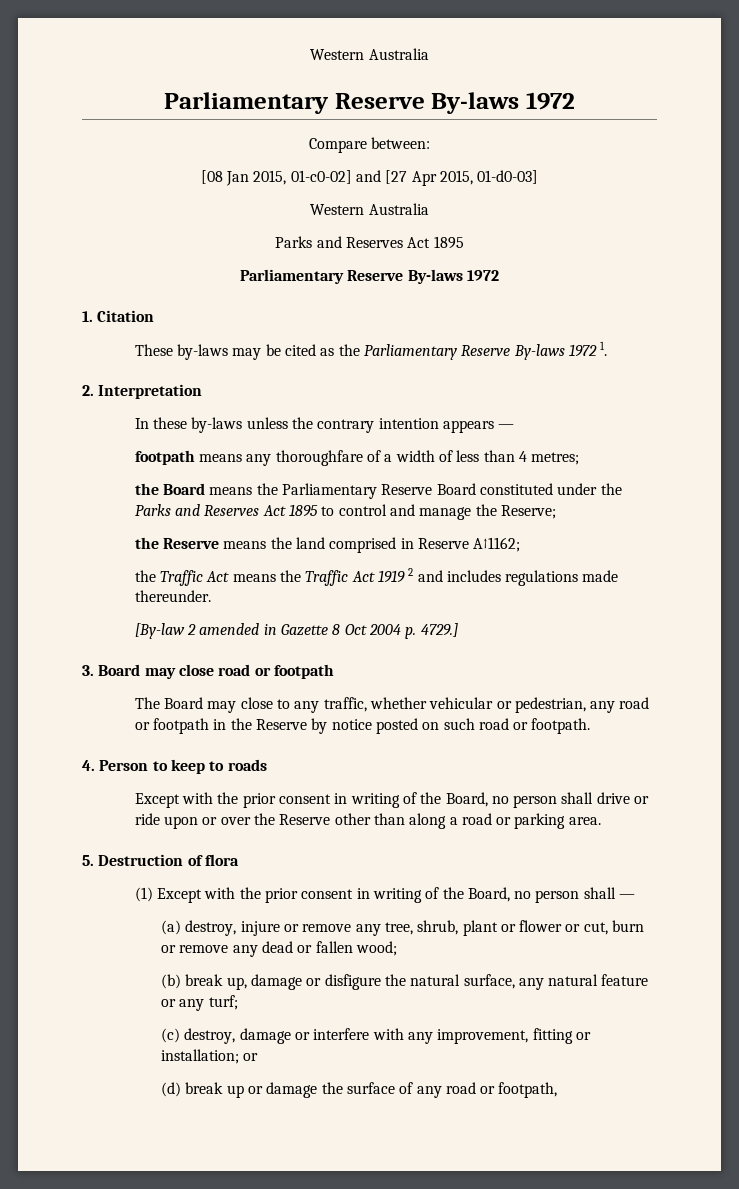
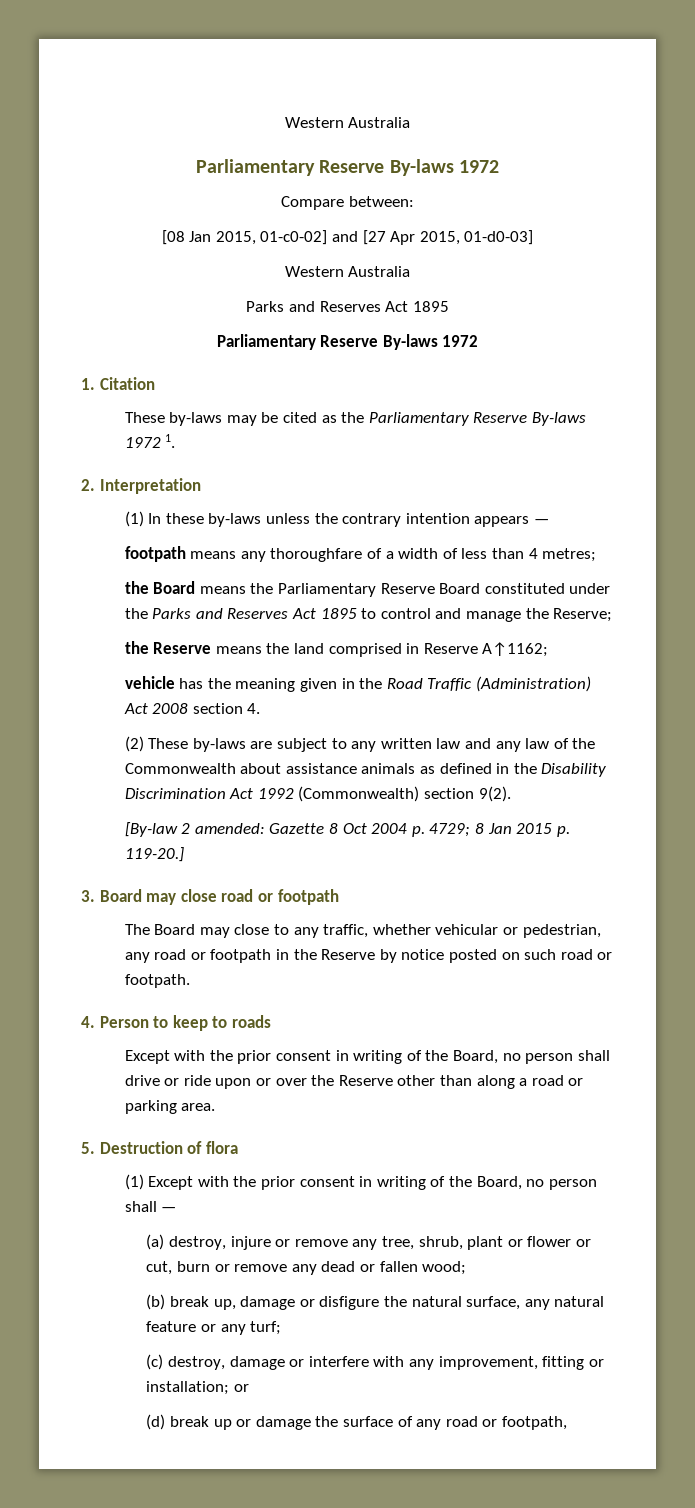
(203, 391) none -> [124,511,144,527] (1)
[134,568,619,586] [134,590,211,602] the Traffic Act means the Traffic Act 1919 2 and includes regulations made thereunder. -> [124,676,591,692] [123,703,261,714] [124,736,596,752] [124,763,607,777] [124,786,511,802] vehicle has the meaning given in the Road Traffic (Administration) Act 2008 section 4. // (2) These by-laws are subject to any written law and any law of the Commonwealth about assistance animals as defined in the Disability Discrimination Act 1992 (Commonwealth) section 9(2).
[199,623,277,635] amended in -> [194,823,265,834] amended:
[420,623,458,637] 4729.] -> [429,823,570,837] [124,847,184,862] 4729; 8 Jan 2015 p. 119-20.]

